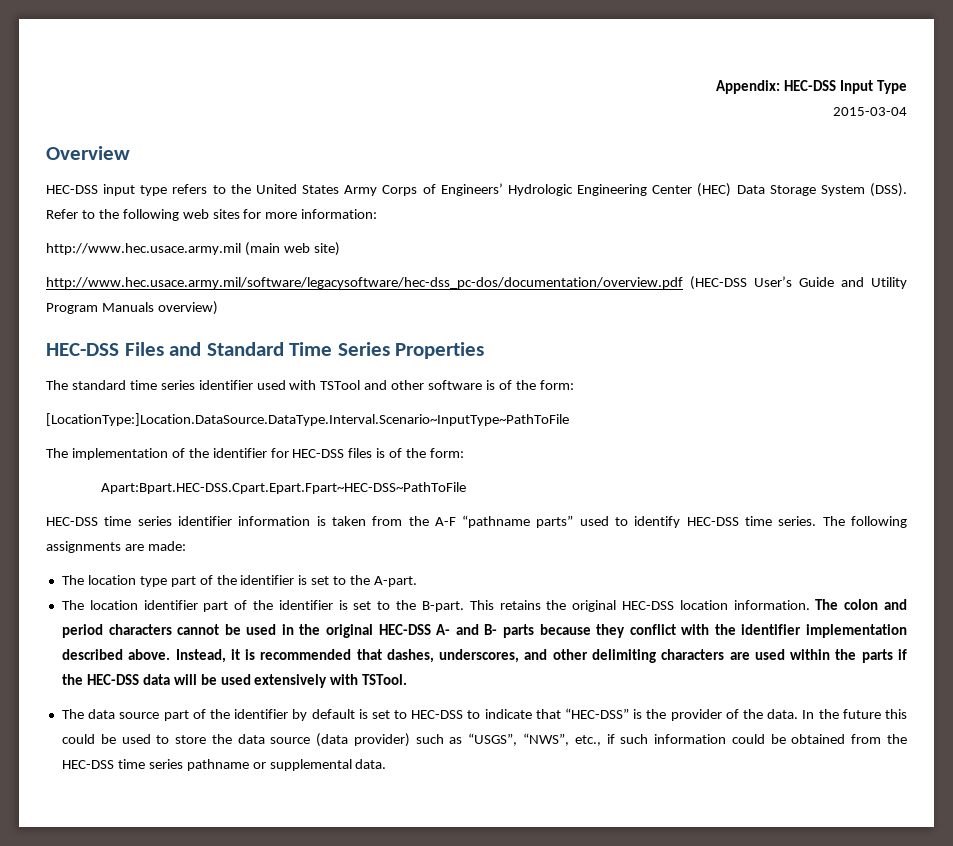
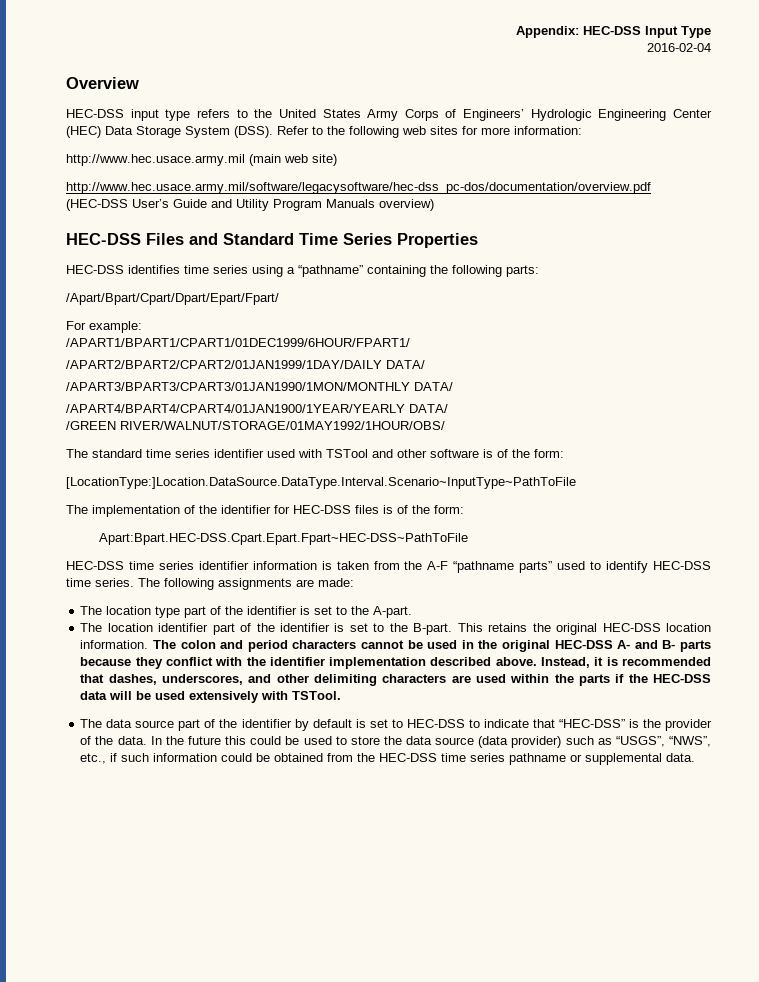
[833,107,907,116] 2015-03-04 -> [647,43,711,52] 2016-02-04
(485, 350) none -> [66,265,539,277] [66,293,279,305] [66,321,142,333] [66,338,410,347] [66,360,425,369] [66,382,453,391] [66,404,448,413] [66,421,445,430] // HEC-DSS identifies time series using a “pathname” containing the following parts: // /Apart/Bpart/Cpart/Dpart/Epart/Fpart/ // For example: // /APART1/BPART1/CPART1/01DEC1999/6HOUR/FPART1/ // /APART2/BPART2/CPART2/01JAN1999/1DAY/DAILY DATA/ // /APART3/BPART3/CPART3/01JAN1990/1MON/MONTHLY DATA/ // /APART4/BPART4/CPART4/01JAN1900/1YEAR/YEARLY DATA/ // /GREEN RIVER/WALNUT/STORAGE/01MAY1992/1HOUR/OBS/

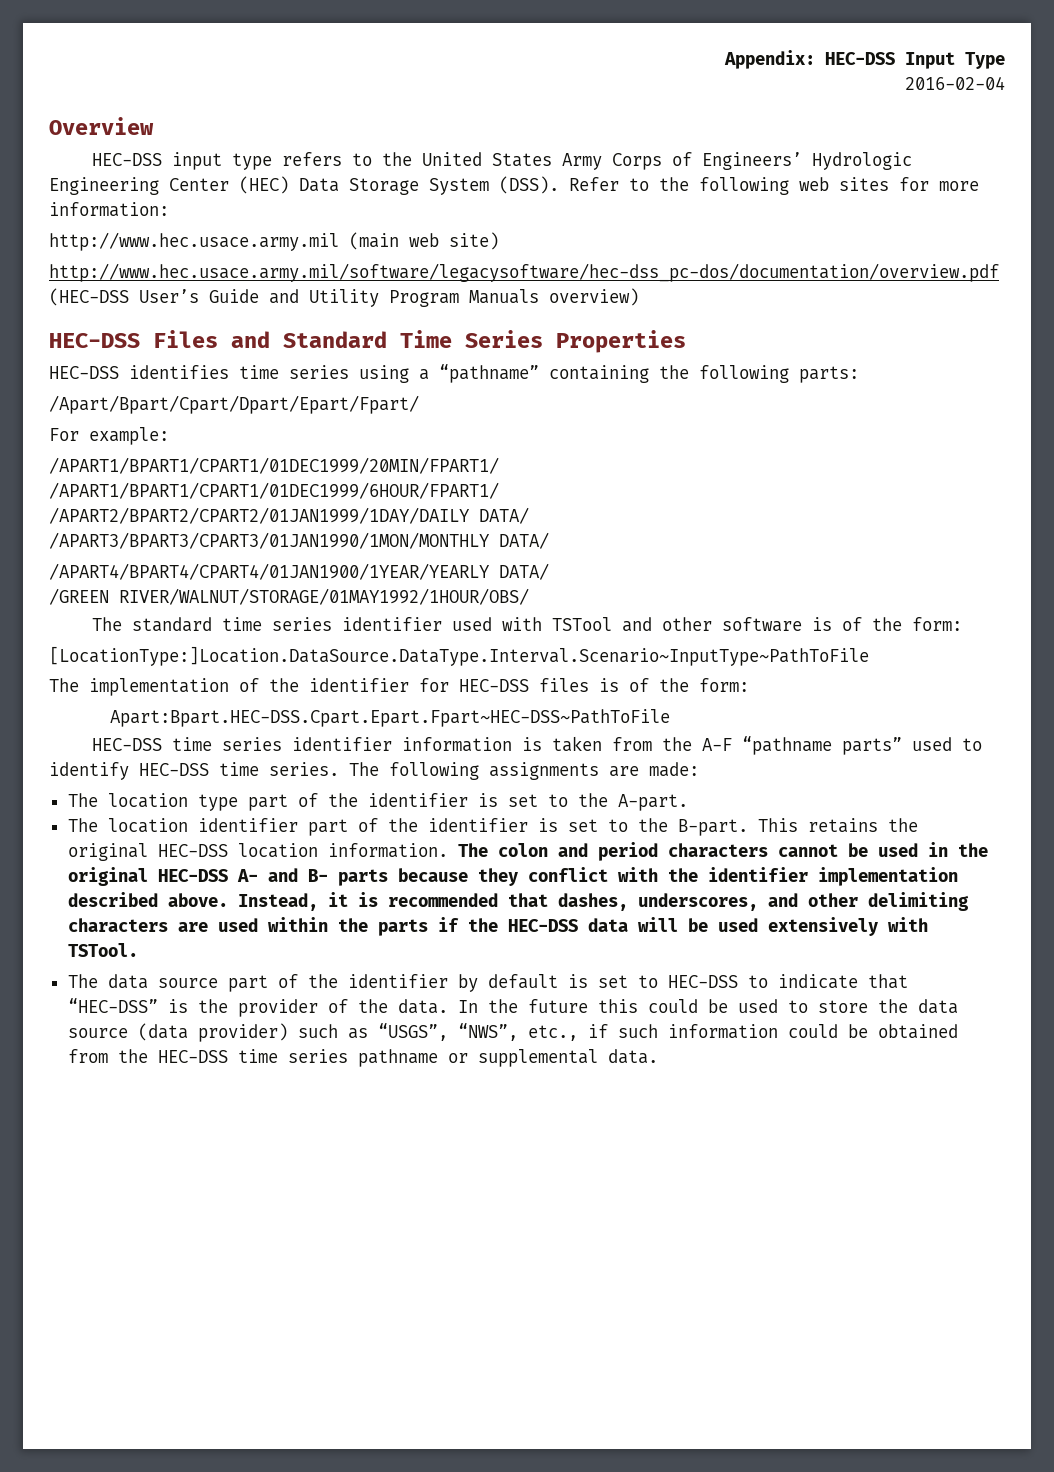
(142, 327) none -> [49,457,499,474] // /APART1/BPART1/CPART1/01DEC1999/20MIN/FPART1/

